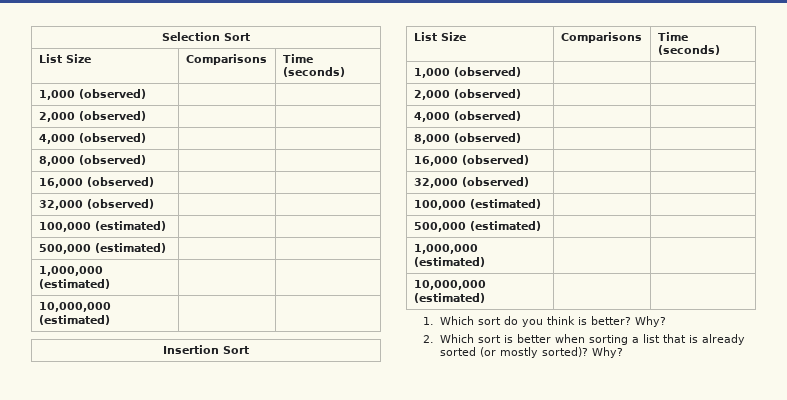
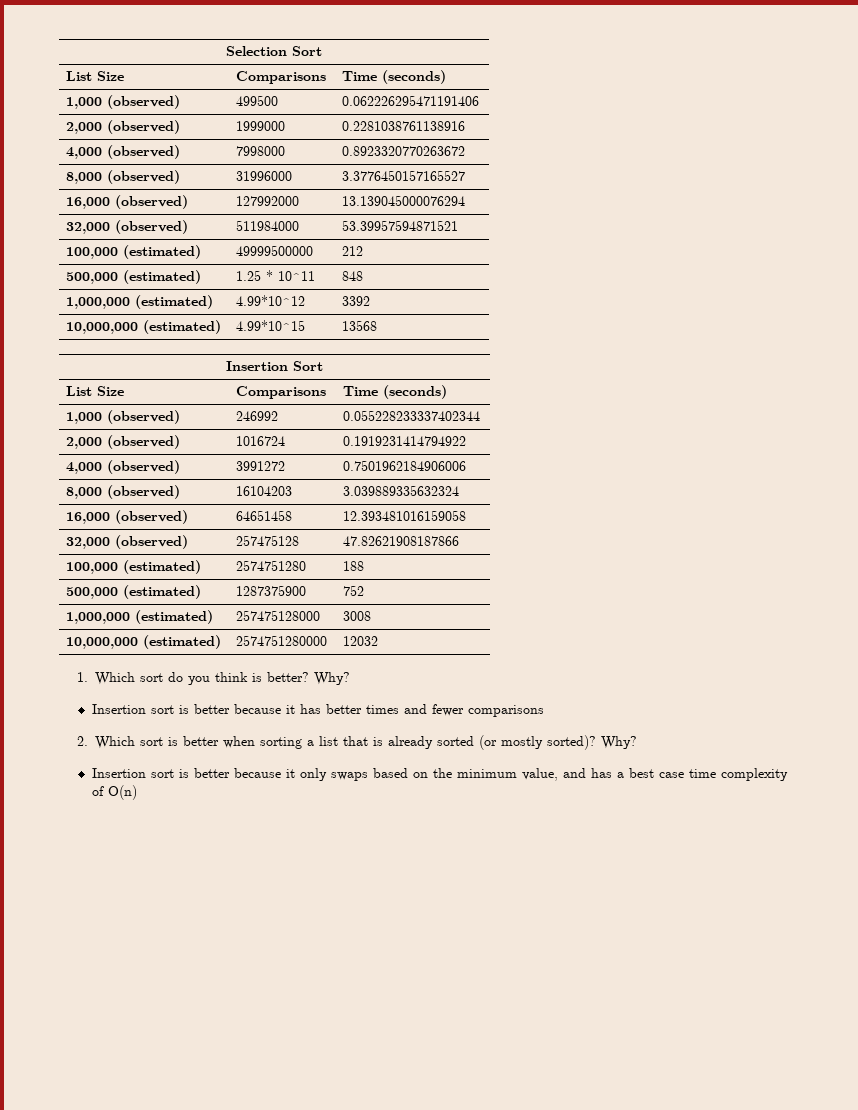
[38,111,146,122] [38,133,146,144] [38,155,146,166] [38,177,154,188] [38,199,154,210] [38,221,166,232] [38,243,166,254] [38,266,103,276] [38,279,110,289] [38,302,111,312] [38,315,110,325] | // 2,000 (observed) | | // 4,000 (observed) | | // 8,000 (observed) | | // 16,000 (observed) | | // 32,000 (observed) | | // 100,000 (estimated) | | // 500,000 (estimated) | | // 1,000,000 (estimated) | | // 10,000,000 (estimated) | | -> [236,95,279,106] [342,95,480,106] [66,120,181,134] [236,121,286,131] [342,121,466,131] [66,145,181,159] [236,146,286,156] [342,146,466,156] [66,170,181,184] [236,171,293,181] [342,170,466,181] [66,195,189,209] [236,196,300,206] [342,195,466,206] [66,220,189,234] [236,220,300,231] [342,220,459,231] [66,245,202,259] [236,245,314,256] [342,246,364,256] [66,270,202,284] [236,270,316,281] [342,271,364,281] [66,295,214,309] [236,295,306,306] [342,296,371,306] [66,320,222,334] [236,320,306,331] [342,320,378,331] 499500 | 0.062226295471191406 // 2,000 (observed) | 1999000 | 0.2281038761138916 // 4,000 (observed) | 7998000 | 0.8923320770263672 // 8,000 (observed) | 31996000 | 3.3776450157165527 // 16,000 (observed) | 127992000 | 13.139045000076294 // 32,000 (observed) | 511984000 | 53.39957594871521 // 100,000 (estimated) | 49999500000 | 212 // 500,000 (estimated) | 1.25 * 10^11 | 848 // 1,000,000 (estimated) | 4.99*10^12 | 3392 // 10,000,000 (estimated) | 4.99*10^15 | 13568
[413,89,521,100] [413,111,521,122] [413,133,521,144] [413,155,529,166] [413,177,529,188] [413,199,541,210] [413,221,541,232] [413,244,478,254] [413,257,485,267] [413,280,486,290] [413,293,485,303] | // 2,000 (observed) | | // 4,000 (observed) | | // 8,000 (observed) | | // 16,000 (observed) | | // 32,000 (observed) | | // 100,000 (estimated) | | // 500,000 (estimated) | | // 1,000,000 (estimated) | | // 10,000,000 (estimated) | | -> [236,411,279,421] [343,410,481,421] [66,435,181,449] [236,436,286,446] [343,436,467,446] [66,460,181,474] [236,461,286,471] [343,460,467,471] [66,485,181,499] [236,486,293,496] [343,485,460,496] [66,510,189,524] [236,510,293,521] [343,510,467,521] [66,535,189,549] [236,535,300,546] [343,536,460,546] [66,560,202,574] [236,560,307,571] [343,561,365,571] [66,585,202,599] [236,585,307,596] [343,585,365,596] [66,610,214,624] [236,610,321,621] [343,611,372,621] [66,635,222,649] [236,635,328,646] [343,636,379,646] 246992 | 0.055228233337402344 // 2,000 (observed) | 1016724 | 0.1919231414794922 // 4,000 (observed) | 3991272 | 0.7501962184906006 // 8,000 (observed) | 16104203 | 3.039889335632324 // 16,000 (observed) | 64651458 | 12.393481016159058 // 32,000 (observed) | 257475128 | 47.82621908187866 // 100,000 (estimated) | 2574751280 | 188 // 500,000 (estimated) | 1287375900 | 752 // 1,000,000 (estimated) | 257475128000 | 3008 // 10,000,000 (estimated) | 2574751280000 | 12032
(666, 321) none -> [92,704,545,717] // Insertion sort is better because it has better times and fewer comparisons
(623, 352) none -> [92,768,789,781] [92,785,138,800] // Insertion sort is better because it only swaps based on the minimum value, and has a best case time complexity of O(n)

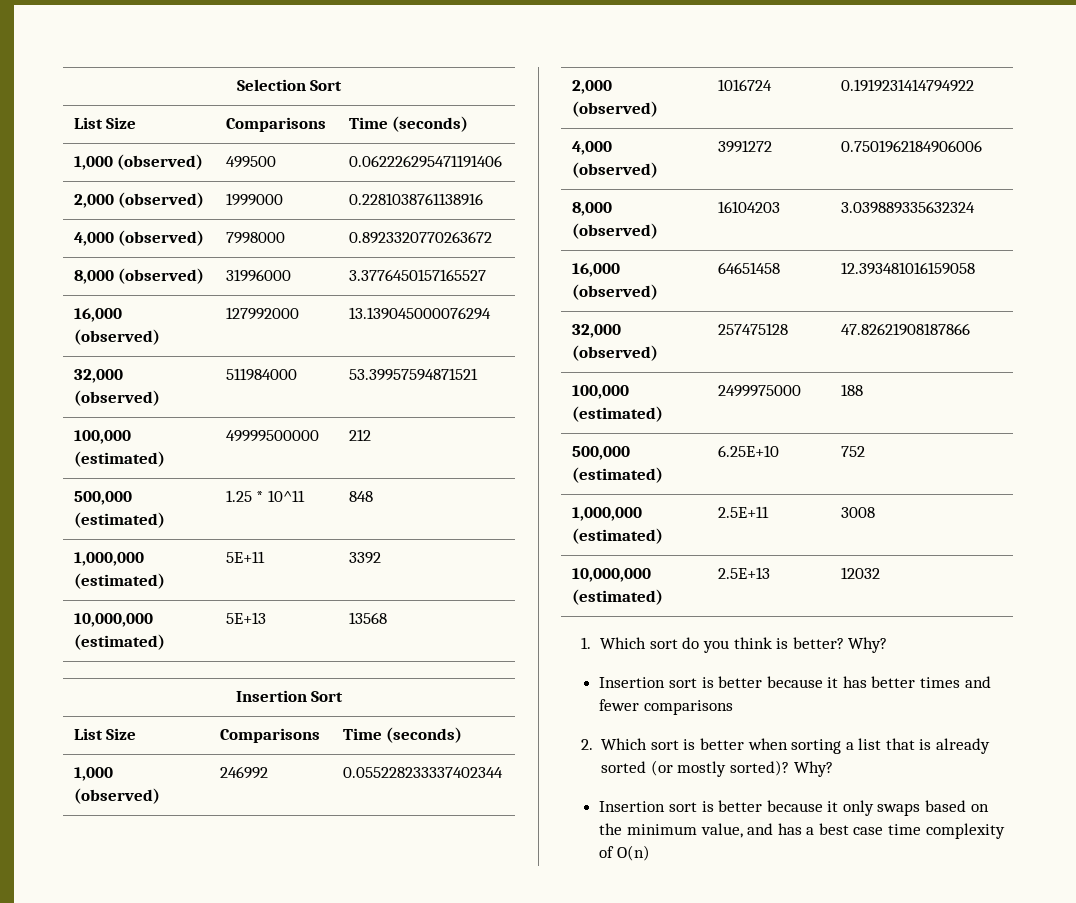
[236,295,306,306] 4.99*10^12 -> [225,551,265,563] 5E+11
[236,320,306,331] 4.99*10^15 -> [225,612,266,624] 5E+13
[236,560,307,571] 2574751280 -> [717,385,801,397] 2499975000
[236,585,307,596] 1287375900 -> [717,445,779,457] 6.25E+10
[236,610,321,621] 257475128000 -> [717,506,769,518] 2.5E+11
[236,635,328,646] 2574751280000 -> [717,567,770,579] 2.5E+13

